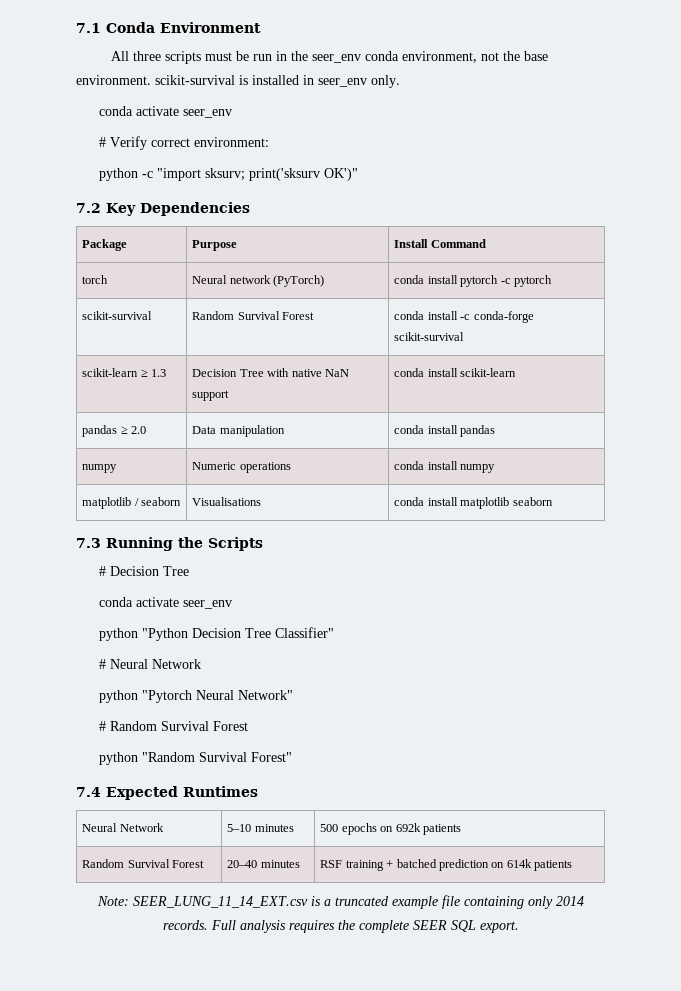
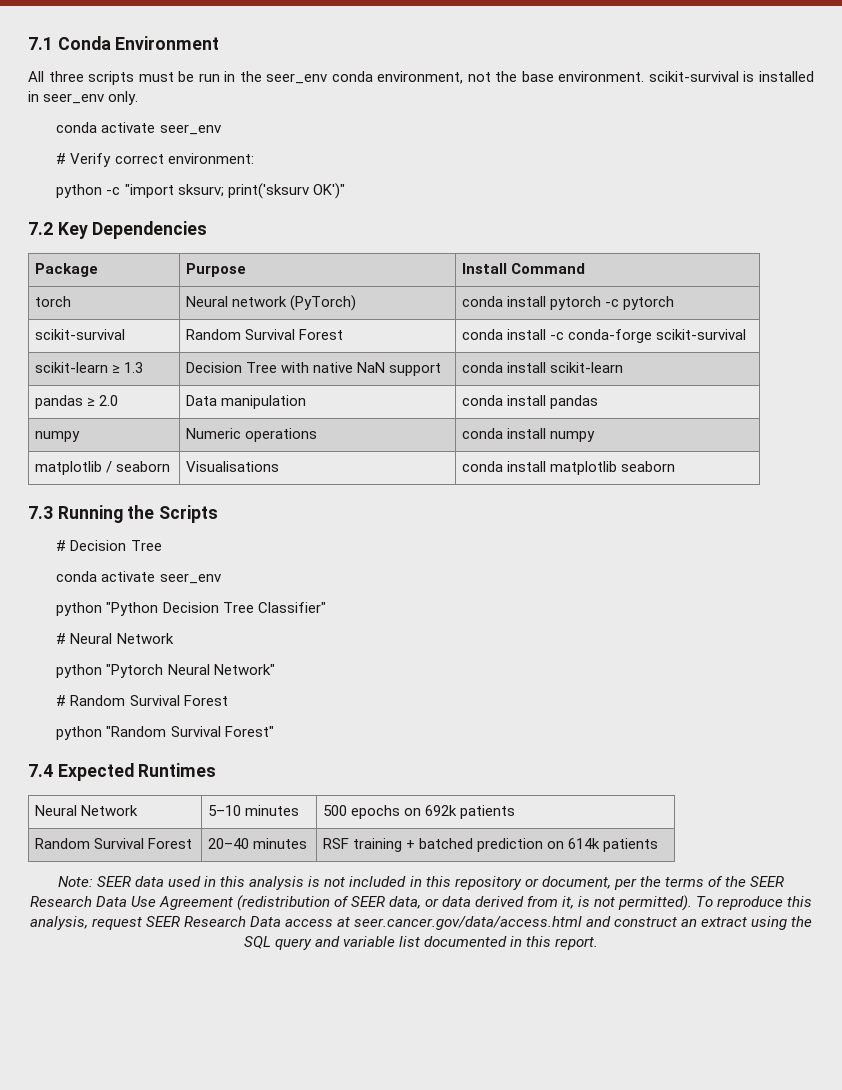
[132,895,584,909] [162,920,519,933] SEER_LUNG_11_14_EXT.csv is a truncated example file containing only 2014 records. Full analysis requires the complete SEER SQL export. -> [97,876,784,890] [29,895,813,911] [29,916,813,930] [243,936,599,950] SEER data used in this analysis is not included in this repository or document, per the terms of the SEER Research Data Use Agreement (redistribution of SEER data, or data derived from it, is not permitted). To reproduce this analysis, request SEER Research Data access at seer.cancer.gov/data/access.html and construct an extract using the SQL query and variable list documented in this report.

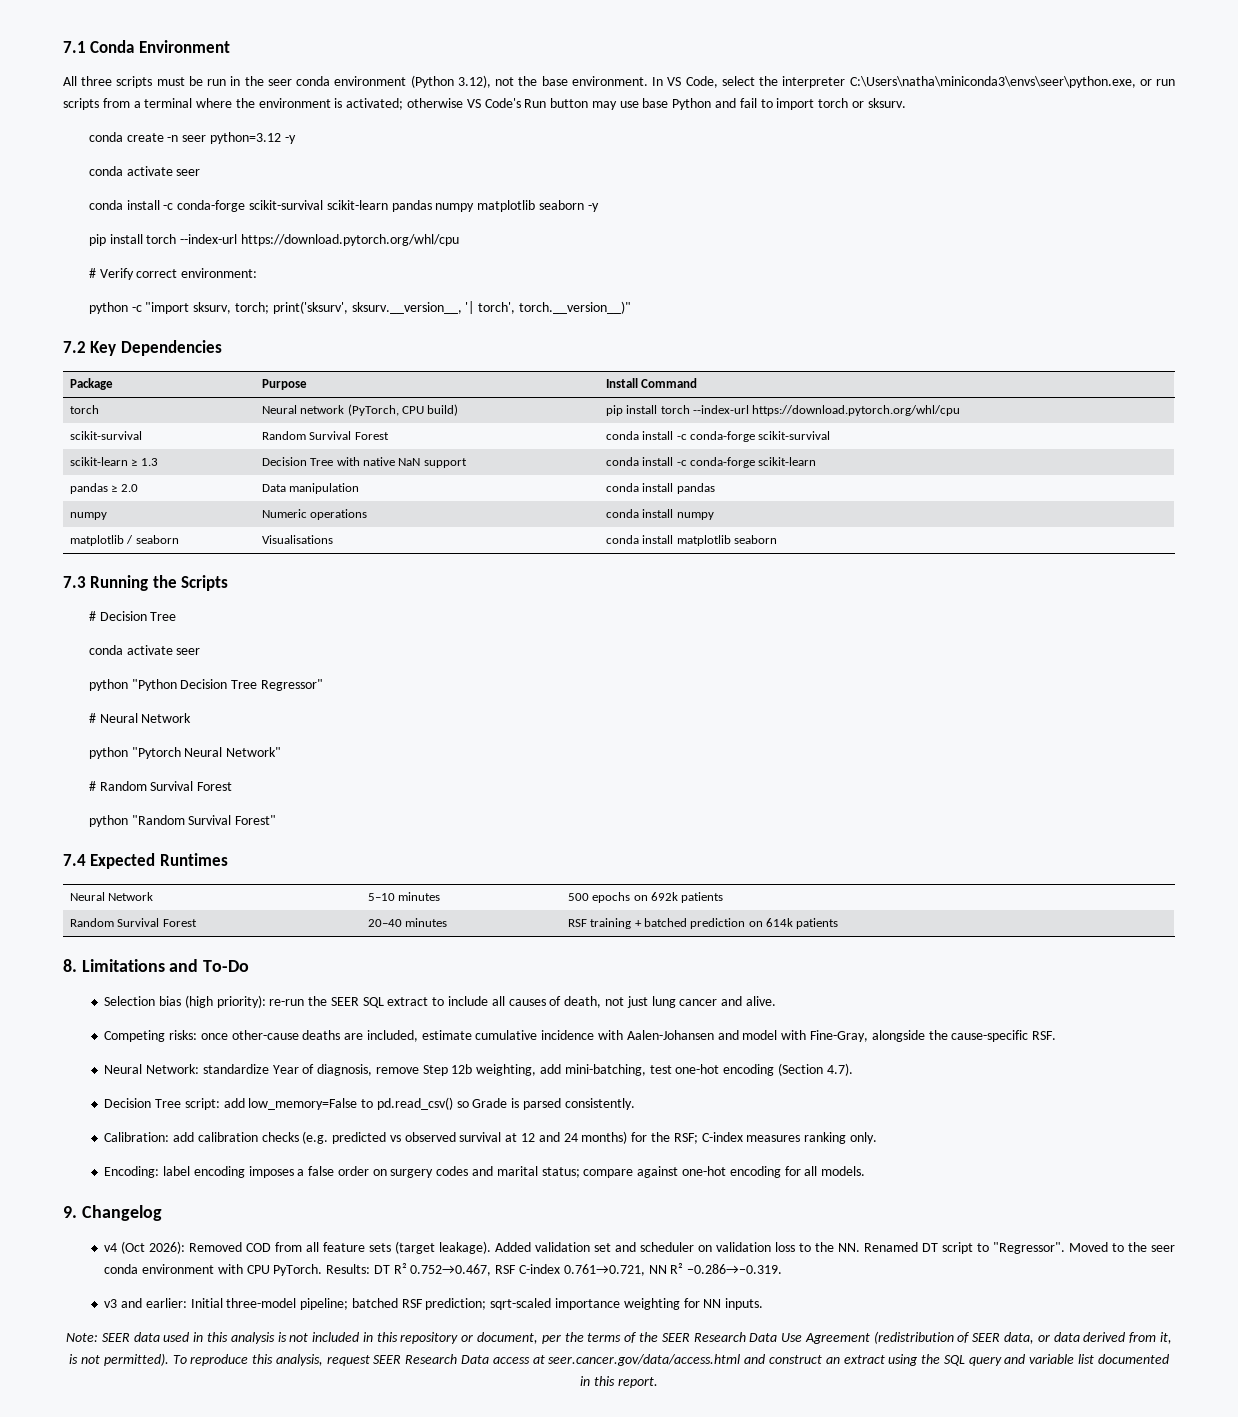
[266,71,814,84] [28,91,139,105] [56,122,221,135] seer_env conda environment, not the base environment. scikit-survival is installed in seer_env only. // conda activate seer_env -> [267,75,1176,88] [63,98,906,110] [88,132,296,144] [88,166,201,176] [88,200,599,212] [88,234,459,246] seer conda environment (Python 3.12), not the base environment. In VS Code, select the interpreter C:\Users\natha\miniconda3\envs\seer\python.exe, or run scripts from a terminal where the environment is activated; otherwise VS Code's Run button may use base Python and fail to import torch or sksurv. // conda create -n seer python=3.12 -y // conda activate seer // conda install -c conda-forge scikit-survival scikit-learn pandas numpy matplotlib seaborn -y // pip install torch --index-url https://download.pytorch.org/whl/cpu
[177,183,345,199] sksurv; print('sksurv OK')" -> [193,301,631,314] sksurv, torch; print('sksurv', sksurv.__version__, '| torch', torch.__version__)"
[289,295,356,311] [461,296,674,310] (PyTorch) | conda install pytorch -c pytorch -> [347,404,459,416] [605,405,961,416] (PyTorch, CPU build) | pip install torch --index-url https://download.pytorch.org/whl/cpu
(546, 367) none -> [676,457,755,468] -c conda-forge
[159,573,221,584] seer_env -> [176,648,201,655] seer
[257,602,326,613] Classifier" -> [260,679,323,691] Regressor"
(659, 845) none -> [63,959,250,972] [104,995,776,1008] [104,1030,1057,1042] [104,1063,853,1076] [104,1097,635,1110] [104,1131,877,1144] [104,1166,866,1178] [63,1205,162,1221] [104,1241,1175,1254] [104,1263,783,1276] [104,1298,764,1310] // 8. Limitations and To-Do // Selection bias (high priority): re-run the SEER SQL extract to include all causes of death, not just lung cancer and alive. // Competing risks: once other-cause deaths are included, estimate cumulative incidence with Aalen-Johansen and model with Fine-Gray, alongside the cause-specific RSF. // Neural Network: standardize Year of diagnosis, remove Step 12b weighting, add mini-batching, test one-hot encoding (Section 4.7). // Decision Tree script: add low_memory=False to pd.read_csv() so Grade is parsed consistently. // Calibration: add calibration checks (e.g. predicted vs observed survival at 12 and 24 months) for the RSF; C-index measures ranking only. // Encoding: label encoding imposes a false order on surgery codes and marital status; compare against one-hot encoding for all models. // 9. Changelog // v4 (Oct 2026): Removed COD from all feature sets (target leakage). Added validation set and scheduler on validation loss to the NN. Renamed DT script to "Regressor". Moved to the seer conda environment with CPU PyTorch. Results: DT R² 0.752→0.467, RSF C-index 0.761→0.721, NN R² −0.286→−0.319. // v3 and earlier: Initial three-model pipeline; batched RSF prediction; sqrt-scaled importance weighting for NN inputs.

